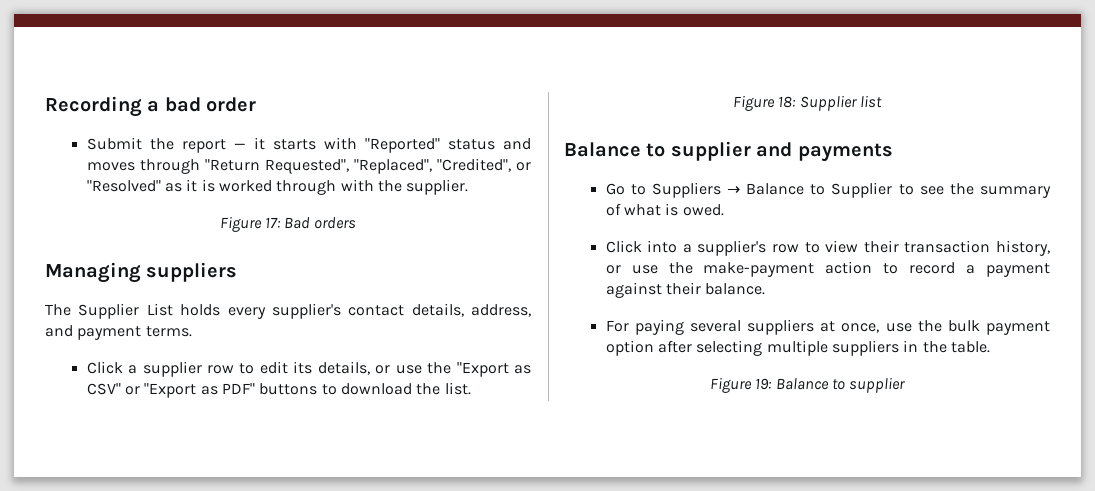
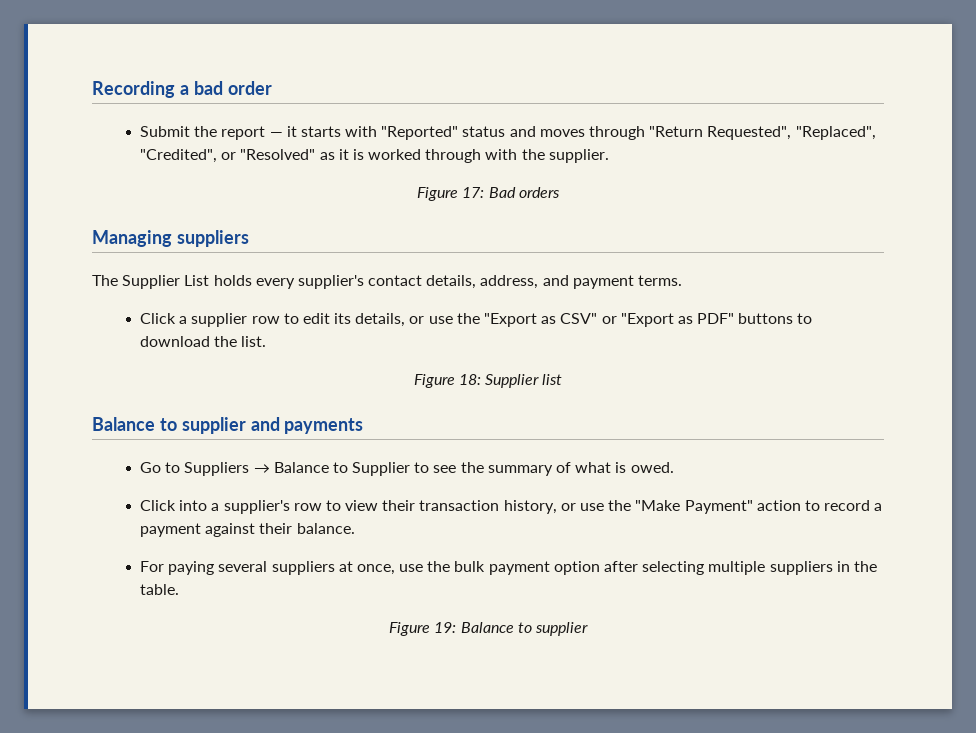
[703,262,815,277] make-payment -> [635,500,753,514] "Make Payment"

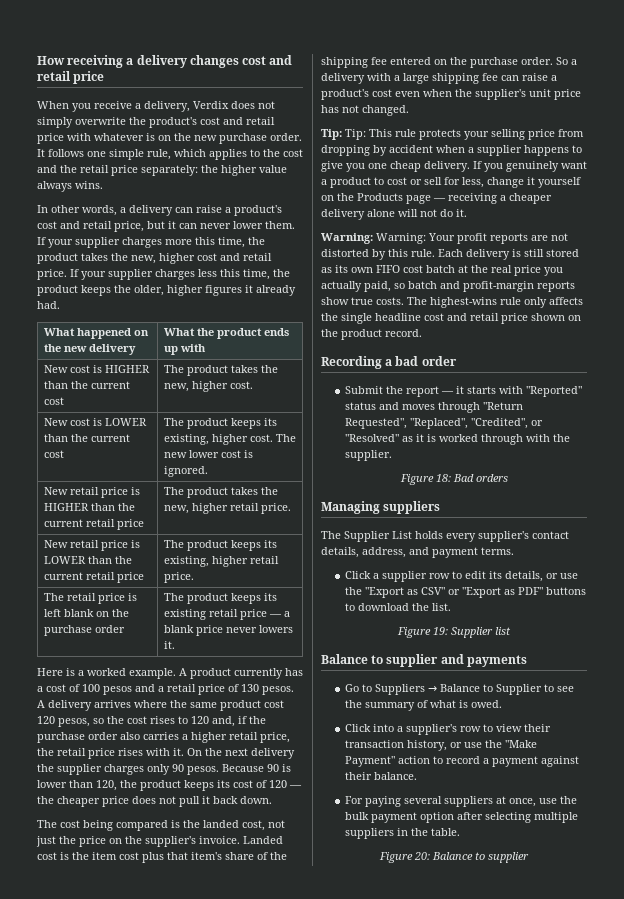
(92, 89) none -> [37,55,293,68] [37,71,105,84] [37,101,275,112] [37,117,275,128] [37,133,302,144] [37,149,303,160] [37,165,287,176] [37,181,103,192] [37,205,282,216] [37,221,295,232] [37,237,265,248] [37,253,272,264] [37,269,290,280] [37,285,296,296] [37,301,60,309] [43,328,149,339] [43,344,136,355] [163,328,289,339] [163,344,206,355] [43,365,150,373] [43,381,130,389] [43,397,64,405] [163,365,278,376] [163,381,253,392] [43,418,147,426] [43,434,130,442] [43,450,64,458] [163,418,277,429] [163,434,296,445] [163,450,253,458] [163,466,208,477] [43,487,140,498] [43,503,135,511] [43,519,144,530] [163,487,278,498] [163,503,291,514] [43,540,140,551] [43,556,132,564] [43,572,144,583] [163,540,277,551] [163,556,279,567] [163,572,194,583] [43,593,137,604] [43,609,129,617] [43,625,125,636] [163,593,277,604] [163,609,290,620] [163,625,293,636] [163,641,175,649] [37,668,303,679] [37,684,294,695] [37,700,284,711] [37,716,266,727] [37,732,290,743] [37,748,295,759] [37,764,291,775] [37,780,302,791] [37,796,272,807] [37,820,285,831] [36,836,283,847] [37,852,287,863] [321,57,577,68] [321,73,557,84] [321,89,581,100] [321,105,409,116] [321,129,584,140] [321,145,582,156] [321,161,587,172] [321,177,581,188] [321,193,552,204] [321,209,467,220] [321,233,568,244] [321,249,579,260] [321,265,563,276] [321,281,575,292] [321,297,583,308] [321,313,581,324] [321,329,422,340] How receiving a delivery changes cost and retail price // When you receive a delivery, Verdix does not simply overwrite the product's cost and retail price with whatever is on the new purchase order. It follows one simple rule, which applies to the cost and the retail price separately: the higher value always wins. // In other words, a delivery can raise a product's cost and retail price, but it can never lower them. If your supplier charges more this time, the product takes the new, higher cost and retail price. If your supplier charges less this time, the product keeps the older, higher figures it already had. // What happened on the new delivery | What the product ends up with // New cost is HIGHER than the current cost | The product takes the new, higher cost. // New cost is LOWER than the current cost | The product keeps its existing, higher cost. The new lower cost is ignored. // New retail price is HIGHER than the current retail price | The product takes the new, higher retail price. // New retail price is LOWER than the current retail price | The product keeps its existing, higher retail price. // The retail price is left blank on the purchase order | The product keeps its existing retail price — a blank price never lowers it. // Here is a worked example. A product currently has a cost of 100 pesos and a retail price of 130 pesos. A delivery arrives where the same product cost 120 pesos, so the cost rises to 120 and, if the purchase order also carries a higher retail price, the retail price rises with it. On the next delivery the supplier charges only 90 pesos. Because 90 is lower than 120, the product keeps its cost of 120 — the cheaper price does not pull it back down. // The cost being compared is the landed cost, not just the price on the supplier's invoice. Landed cost is the item cost plus that item's share of the shipping fee entered on the purchase order. So a delivery with a large shipping fee can raise a product's cost even when the supplier's unit price has not changed. // Tip: Tip: This rule protects your selling price from dropping by accident when a supplier happens to give you one cheap delivery. If you genuinely want a product to cost or sell for less, change it yourself on the Products page — receiving a cheaper delivery alone will not do it. // Warning: Warning: Your profit reports are not distorted by this rule. Each delivery is still stored as its own FIFO cost batch at the real price you actually paid, so batch and profit-margin reports show true costs. The highest-wins rule only affects the single headline cost and retail price shown on the product record. //
[462,187,485,198] 17: -> [435,474,451,482] 18:
[458,374,481,385] 18: -> [433,627,448,635] 19:
[434,622,457,633] 19: -> [414,852,430,860] 20:

